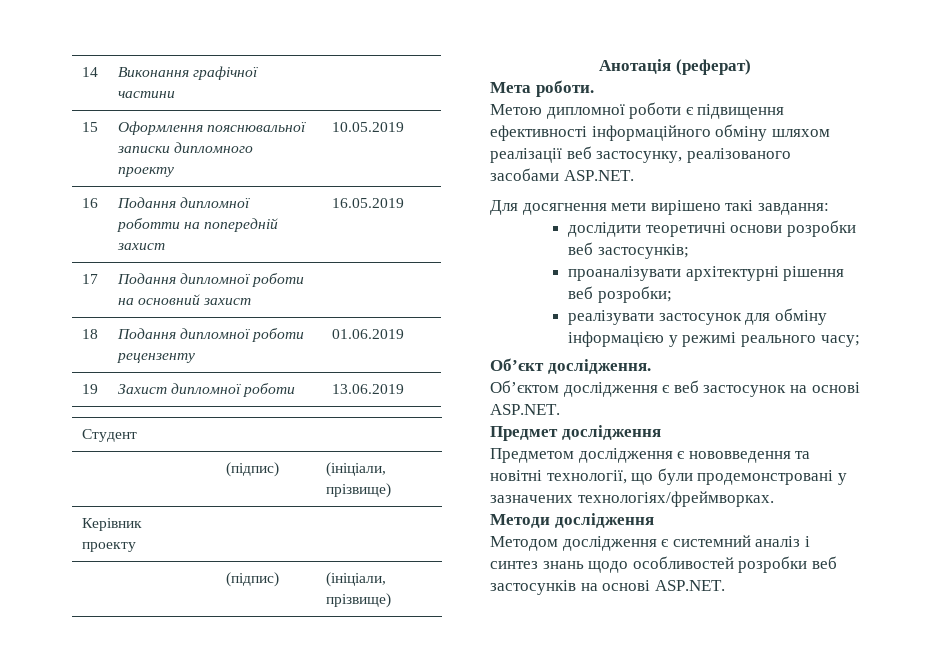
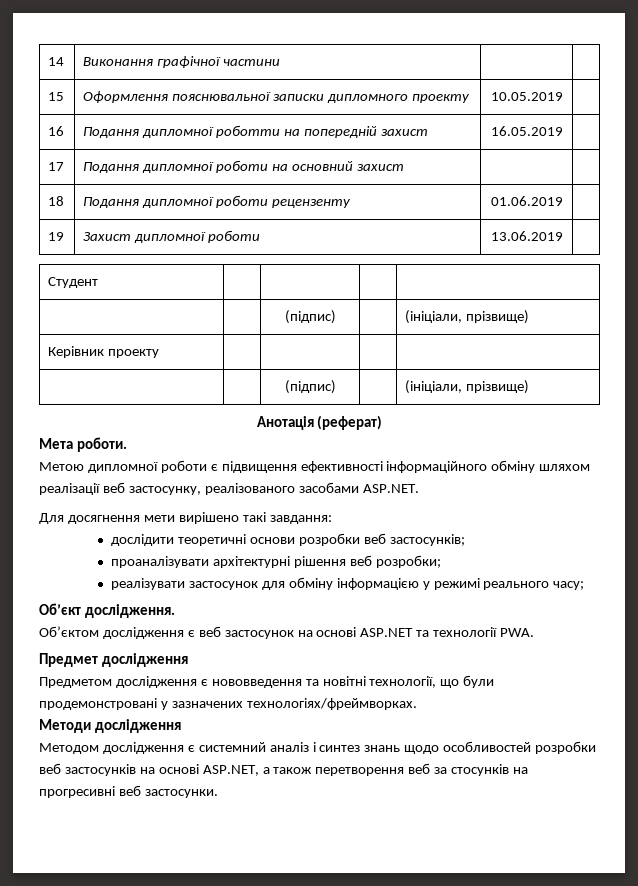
[490,404,560,415] ASP.NET. -> [360,627,535,637] ASP.NET та технології PWA.
[654,580,725,591] ASP.NET. -> [202,763,529,776] [39,785,218,798] ASP.NET, а також перетворення веб за стосунків на прогресивні веб застосунки.

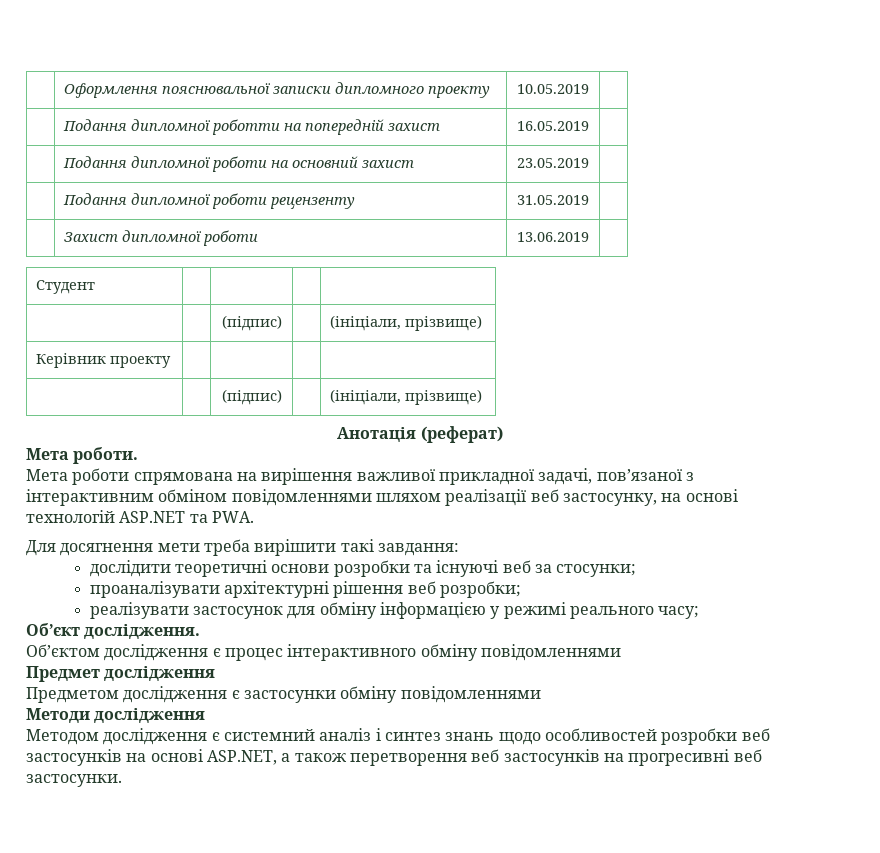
[48,57,65,66] [83,56,281,68] [48,92,65,101] 14 | Виконання графічної частини | | // 15 -> (64, 90) none
[48,126,65,136] 16 -> (589, 89) none
[48,162,65,171] 17 -> (589, 126) none
[48,196,65,206] | // 18 -> [517,158,589,168] 23.05.2019 | //
[490,196,563,206] [48,232,65,241] 01.06.2019 | // 19 -> [517,195,589,205] 31.05.2019 | //
[39,460,591,473] [39,482,419,495] Метою дипломної роботи є підвищення ефективності інформаційного обміну шляхом реалізації веб застосунку, реалізованого засобами ASP.NET. -> [26,468,694,485] [26,489,738,506] [26,510,254,523] Мета роботи спрямована на вирішення важливої прикладної задачі, пов’язаної з інтерактивним обміном повідомленнями шляхом реалізації веб застосунку, на основі технологій ASP.NET та PWA.
[178,512,239,524] вирішено -> [203,539,337,556] треба вирішити
[363,533,465,546] веб застосунків; -> [413,560,637,577] та існуючі веб за стосунки;
[198,626,535,639] веб застосунок на основі ASP.NET та технології PWA. -> [224,644,621,661] процес інтерактивного обміну повідомленнями
[211,675,495,688] [39,698,417,710] нововведення та новітні технології, що були продемонстровані у зазначених технологіях/фреймворках. -> [243,686,541,703] застосунки обміну повідомленнями
[434,764,510,776] за стосунків -> [503,749,600,766] застосунків

